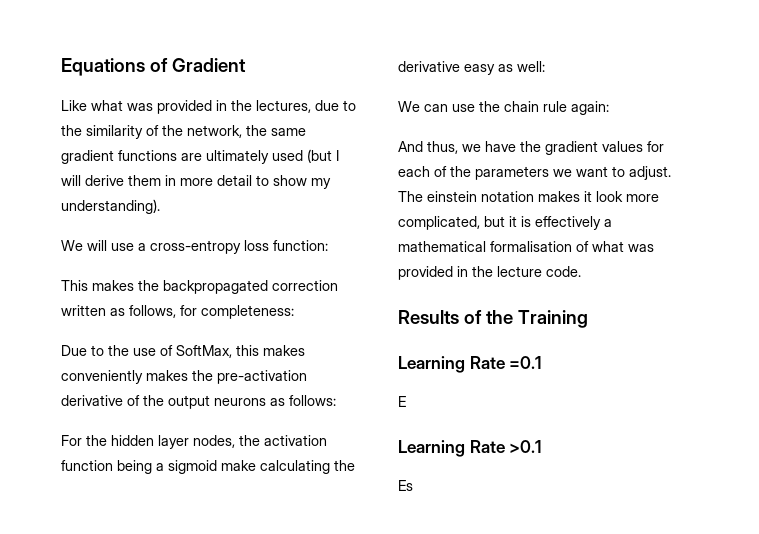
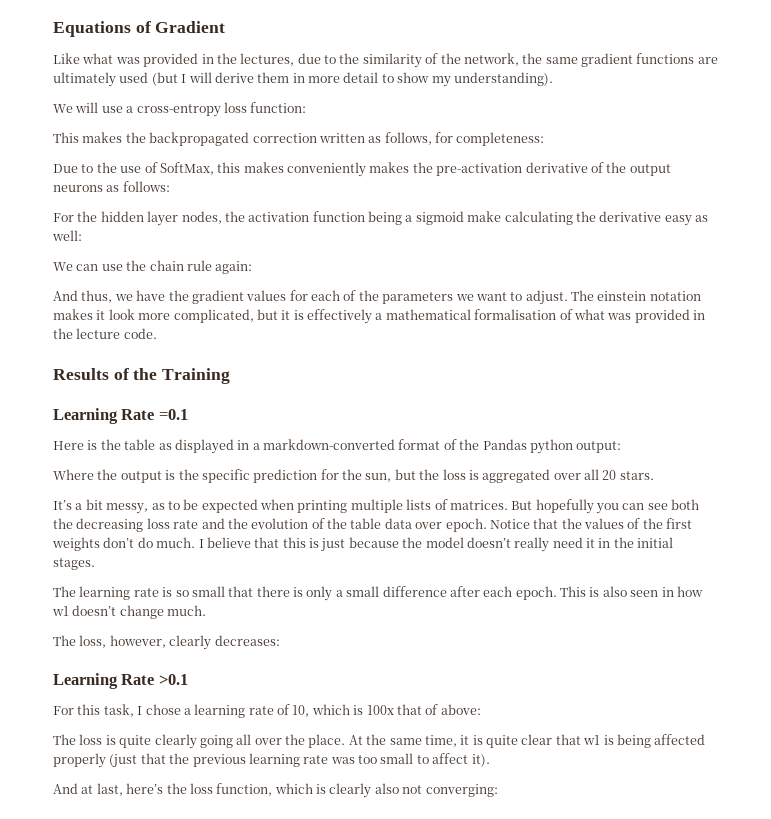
[398,396,406,407] [398,440,542,457] [398,480,413,491] E // Learning Rate >0.1 // Es -> [53,439,622,454] [53,469,654,483] [53,499,700,514] [53,518,693,532] [52,537,674,552] [53,558,95,570] [53,586,703,601] [52,605,207,619] [53,635,280,650] [53,673,188,689] [53,704,481,718] [53,734,706,749] [53,753,490,768] [53,783,498,798] Here is the table as displayed in a markdown-converted format of the Pandas python output: // Where the output is the specific prediction for the sun, but the loss is aggregated over all 20 stars. // It’s a bit messy, as to be expected when printing multiple lists of matrices. But hopefully you can see both the decreasing loss rate and the evolution of the table data over epoch. Notice that the values of the first weights don’t do much. I believe that this is just because the model doesn’t really need it in the initial stages. // The learning rate is so small that there is only a small difference after each epoch. This is also seen in how w1 doesn’t change much. // The loss, however, clearly decreases: // Learning Rate >0.1 // For this task, I chose a learning rate of 10, which is 100x that of above: // The loss is quite clearly going all over the place. At the same time, it is quite clear that w1 is being affected properly (just that the previous learning rate was too small to affect it). // And at last, here’s the loss function, which is clearly also not converging:

